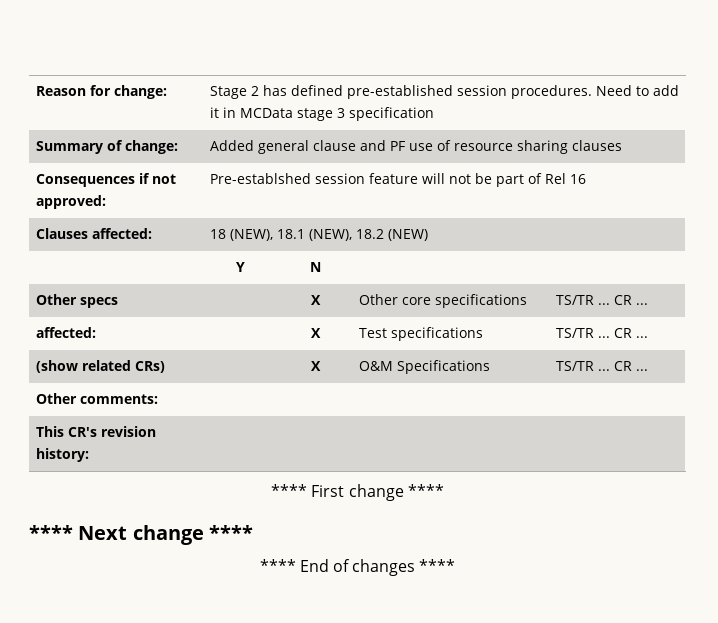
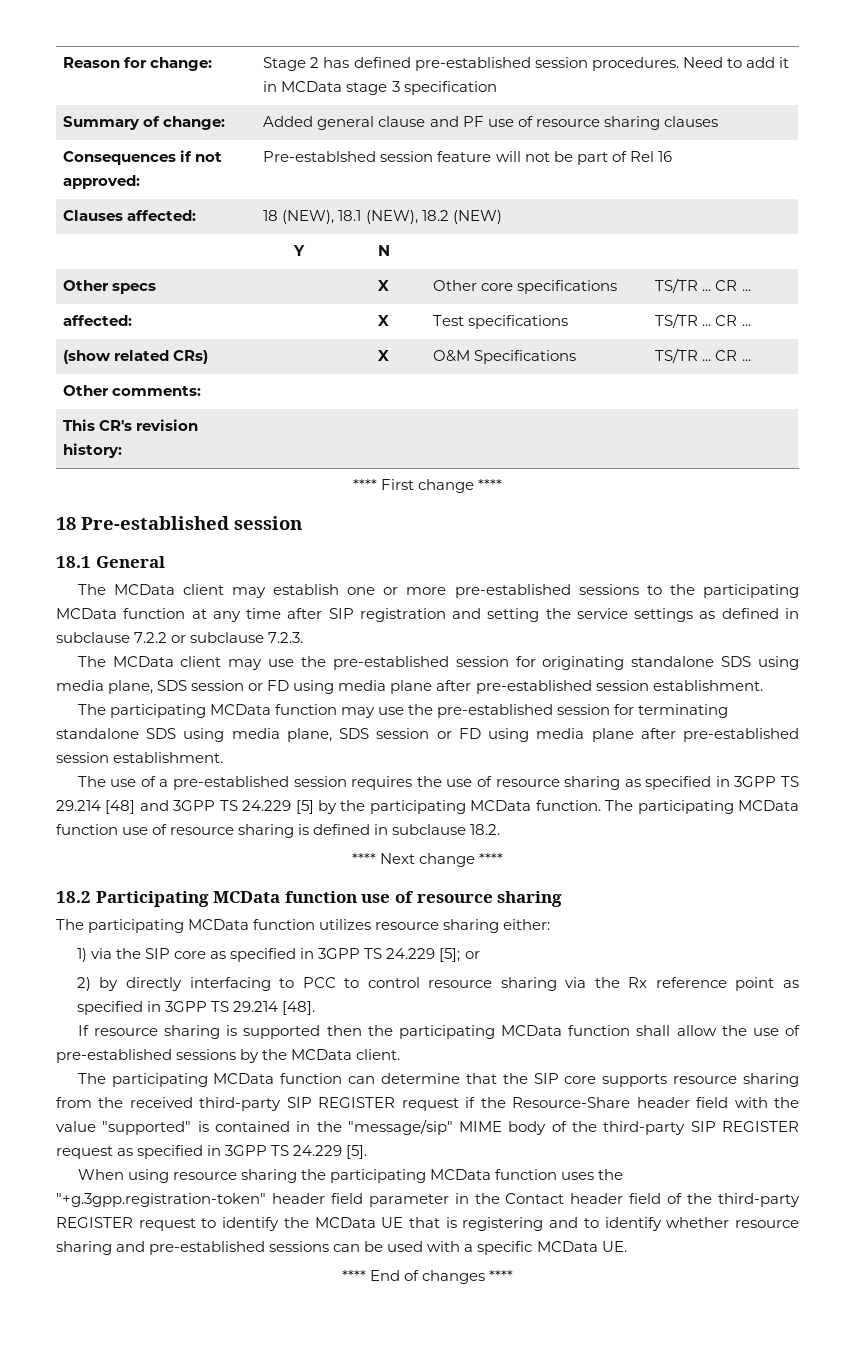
[29,525,253,545] **** Next change **** -> [56,516,302,530] [56,556,165,568] [77,584,799,598] [56,608,799,622] [56,632,304,643] [77,656,799,670] [56,680,763,694] [77,704,729,718] [56,728,800,742] [56,752,224,763] [77,776,800,790] [56,800,800,814] [56,824,501,838] [351,853,504,867] [56,891,563,907] [56,919,551,933] [76,948,480,962] [76,977,800,991] [76,1001,316,1015] [77,1025,800,1039] [56,1049,401,1063] [77,1073,799,1087] [56,1097,799,1111] [56,1119,799,1135] [56,1145,368,1159] [77,1169,624,1183] [56,1193,800,1207] [56,1217,799,1231] [56,1241,627,1255] 18 Pre-established session // 18.1 General // The MCData client may establish one or more pre-established sessions to the participating MCData function at any time after SIP registration and setting the service settings as defined in subclause 7.2.2 or subclause 7.2.3. // The MCData client may use the pre-established session for originating standalone SDS using media plane, SDS session or FD using media plane after pre-established session establishment. // The participating MCData function may use the pre-established session for terminating standalone SDS using media plane, SDS session or FD using media plane after pre-established session establishment. // The use of a pre-established session requires the use of resource sharing as specified in 3GPP TS 29.214 [48] and 3GPP TS 24.229 [5] by the participating MCData function. The participating MCData function use of resource sharing is defined in subclause 18.2. // **** Next change **** // 18.2 Participating MCData function use of resource sharing // The participating MCData function utilizes resource sharing either: // 1) via the SIP core as specified in 3GPP TS 24.229 [5]; or // 2) by directly interfacing to PCC to control resource sharing via the Rx reference point as specified in 3GPP TS 29.214 [48]. // If resource sharing is supported then the participating MCData function shall allow the use of pre-established sessions by the MCData client. // The participating MCData function can determine that the SIP core supports resource sharing from the received third-party SIP REGISTER request if the Resource-Share header field with the value "supported" is contained in the "message/sip" MIME body of the third-party SIP REGISTER request as specified in 3GPP TS 24.229 [5]. // When using resource sharing the participating MCData function uses the "+g.3gpp.registration-token" header field parameter in the Contact header field of the third-party REGISTER request to identify the MCData UE that is registering and to identify whether resource sharing and pre-established sessions can be used with a specific MCData UE.

